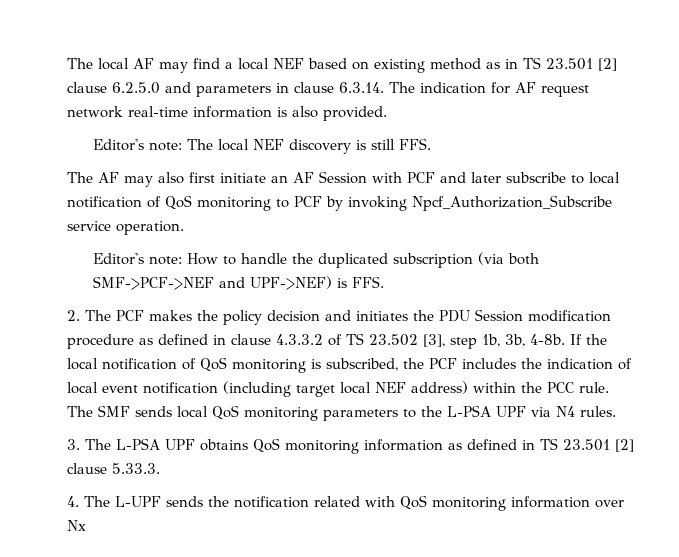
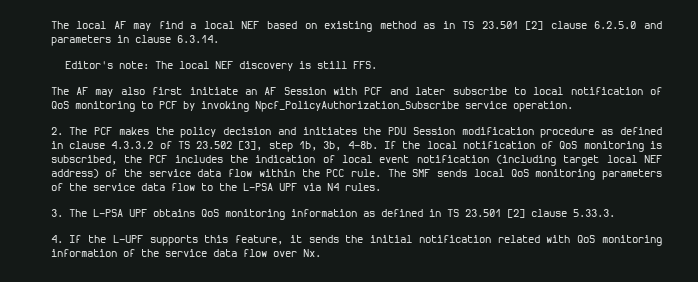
[388,82,589,97] [66,106,387,121] The indication for AF request network real-time information is also provided. -> (219, 39) none
[411,195,612,211] Npcf_Authorization_Subscribe -> [254,101,459,112] Npcf_PolicyAuthorization_Subscribe
[93,252,540,268] [93,276,385,290] // Editor's note: How to handle the duplicated subscription (via both SMF->PCF->NEF and UPF->NEF) is FFS. -> (573, 106) none
(468, 387) none -> [105,169,253,177] of the service data flow
(398, 415) none -> [50,183,195,191] of the service data flow
[83,496,161,507] The L-UPF -> [69,235,302,246] If the L-UPF supports this feature, it
(229, 501) none -> [370,235,413,243] initial
[594,500,624,508] [66,520,86,531] over Nx -> [122,249,321,257] of the service data flow over Nx.

